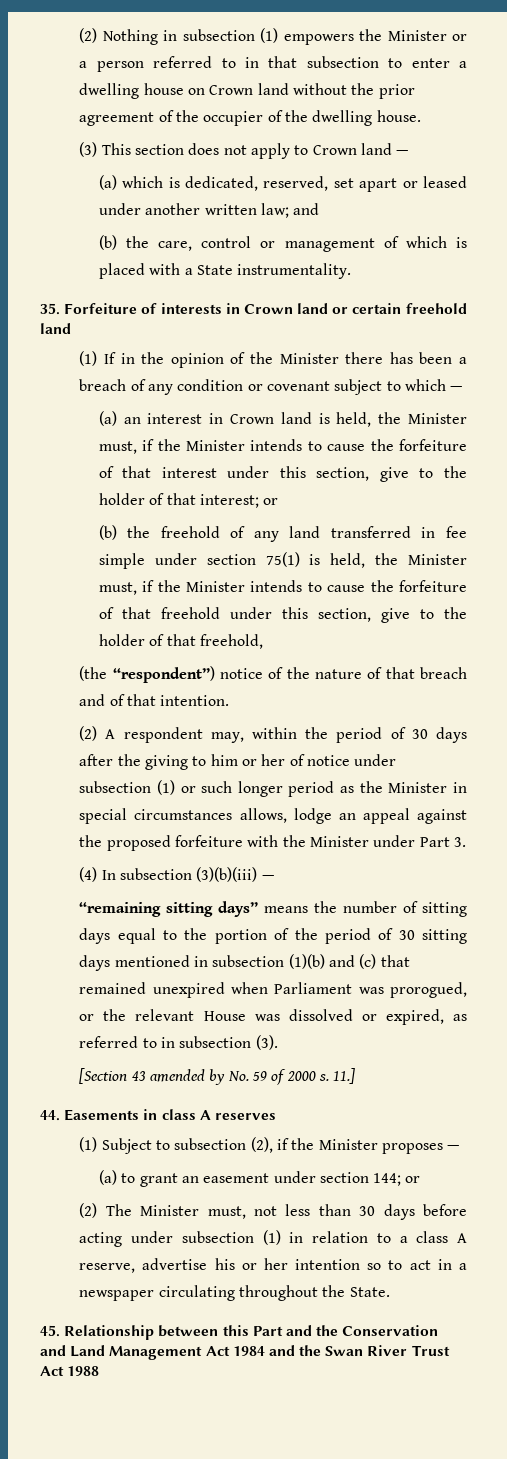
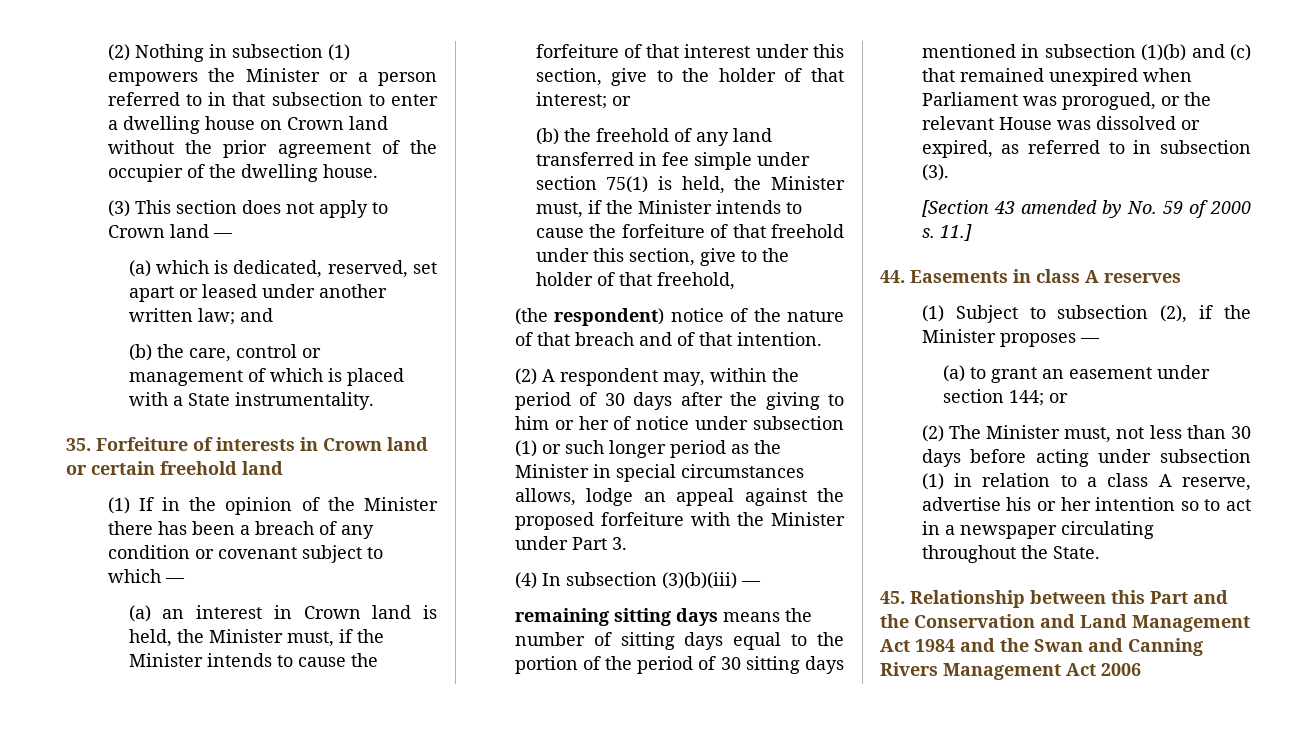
[112,666,215,683] “respondent”) -> [554,308,665,326] respondent)
[79,901,259,917] “remaining sitting days” -> [514,608,718,626] remaining sitting days
[367,1345,450,1356] [40,1366,100,1376] River Trust Act 1988 -> [1088,638,1203,656] [880,662,1141,680] and Canning Rivers Management Act 2006

